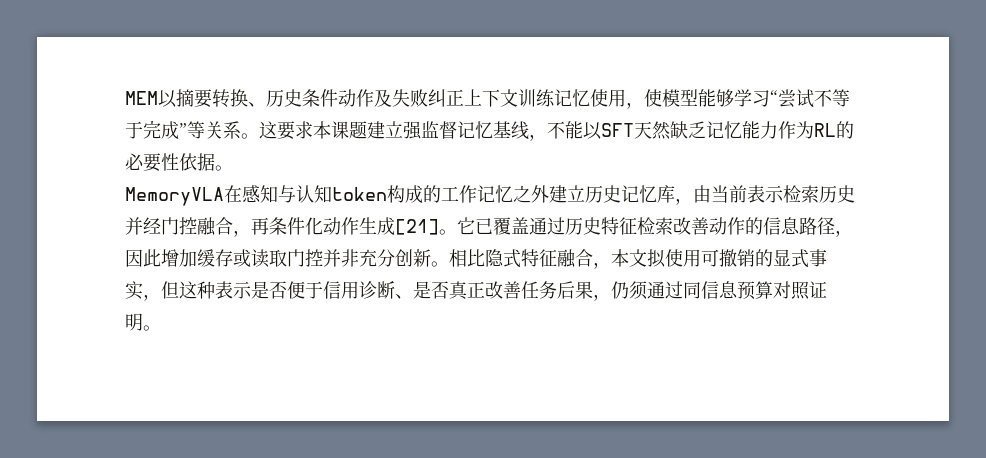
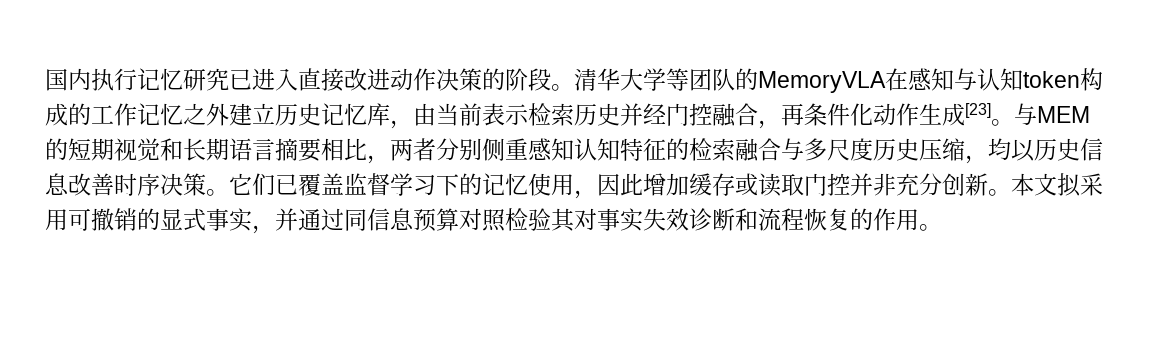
[125,89,850,109] [125,120,854,141] [125,153,233,172] MEM以摘要转换、历史条件动作及失败纠正上下文训练记忆使用，使模型能够学习“尝试不等于完成”等关系。这要求本课题建立强监督记忆基线，不能以SFT天然缺乏记忆能力作为RL的必要性依据。 // -> [45,68,758,91] 国内执行记忆研究已进入直接改进动作决策的阶段。清华大学等团队的
[395,217,835,235] [21]。它已覆盖通过历史特征检索改善动作的信息路径 -> [965,103,991,118] [991,103,1090,126] [45,138,1103,164] [45,173,574,196] [23]。与MEM的短期视觉和长期语言摘要相比，两者分别侧重感知认知特征的检索融合与多尺度历史压缩，均以历史信息改善时序决策。它们已覆盖监督学习下的记忆使用
[449,249,683,269] 相比隐式特征融合，本文拟使 -> [1011,173,1103,197] 本文拟采
[161,281,648,301] 但这种表示是否便于信用诊断、是否真正改善任务后果，仍须 -> [275,208,298,231] 并
[809,281,827,298] [125,313,143,331] 证明 -> [505,208,919,232] 检验其对事实失效诊断和流程恢复的作用

